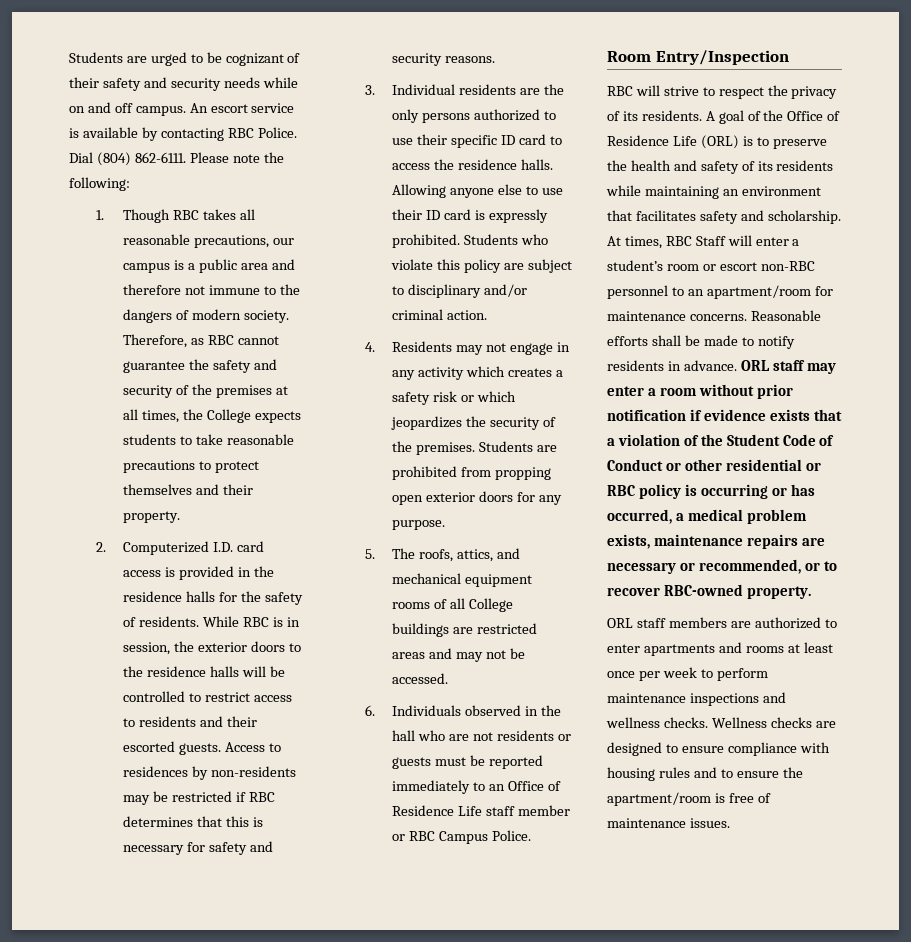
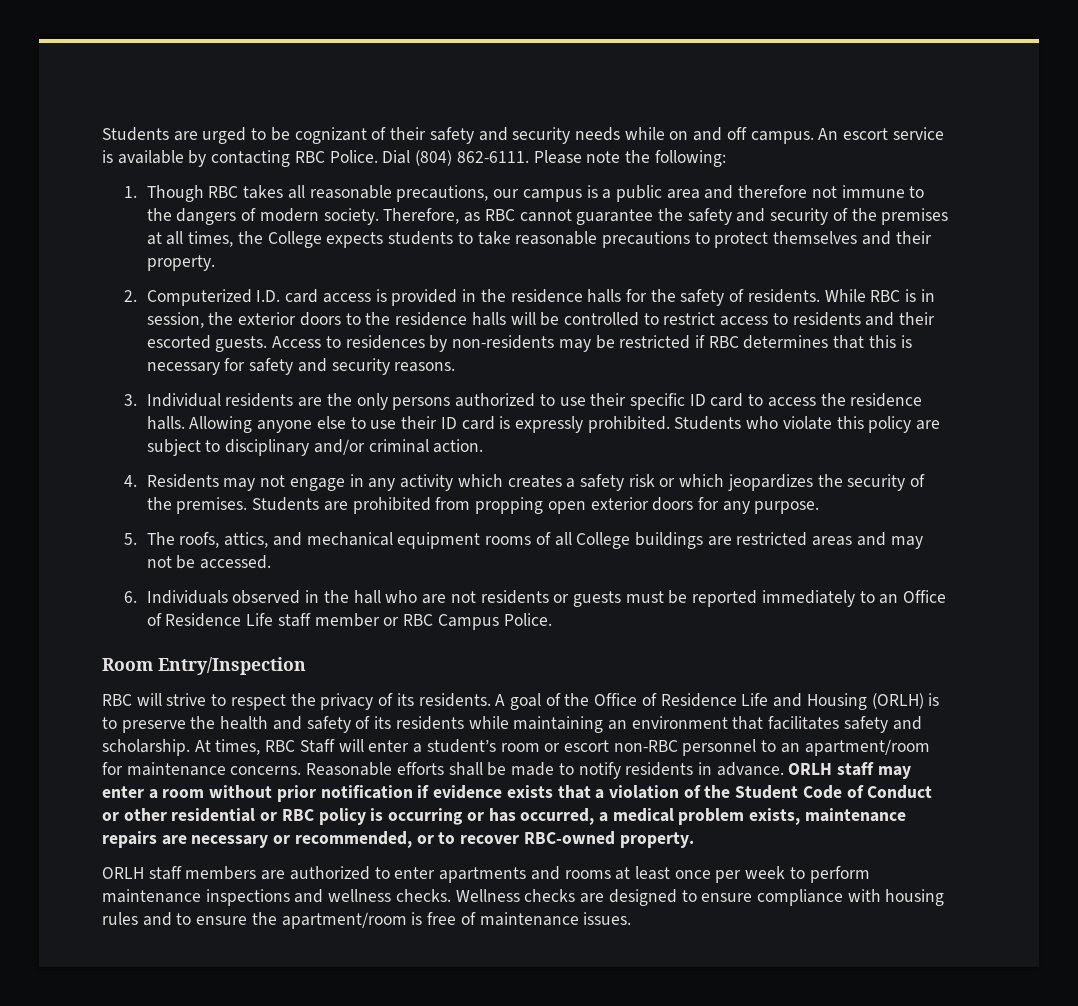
[700,135,739,149] (ORL) -> [773,693,924,710] and Housing (ORLH)
[740,360,770,371] ORL -> [788,763,833,775] ORLH
[607,618,633,628] ORL -> [102,867,144,879] ORLH

